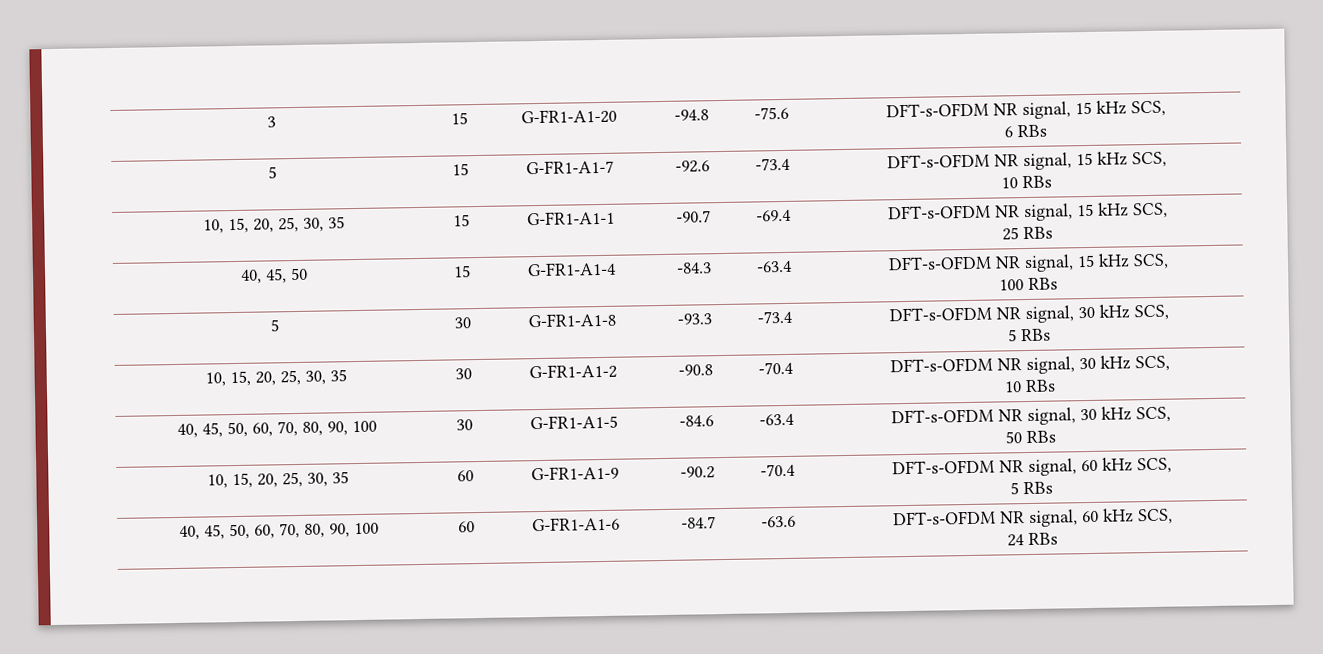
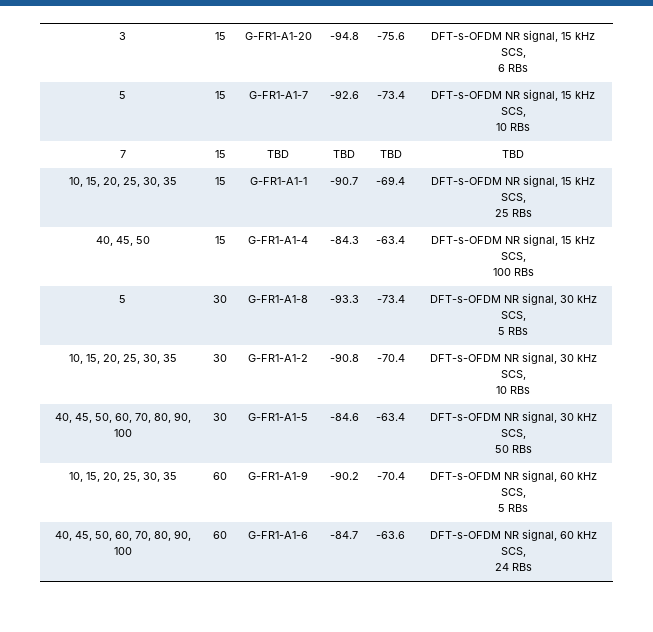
(1052, 182) none -> [119,150,126,158] [214,150,226,158] [267,150,289,158] [333,150,355,158] [379,150,402,158] [501,150,524,158] // 7 | 15 | TBD | TBD | TBD | TBD

